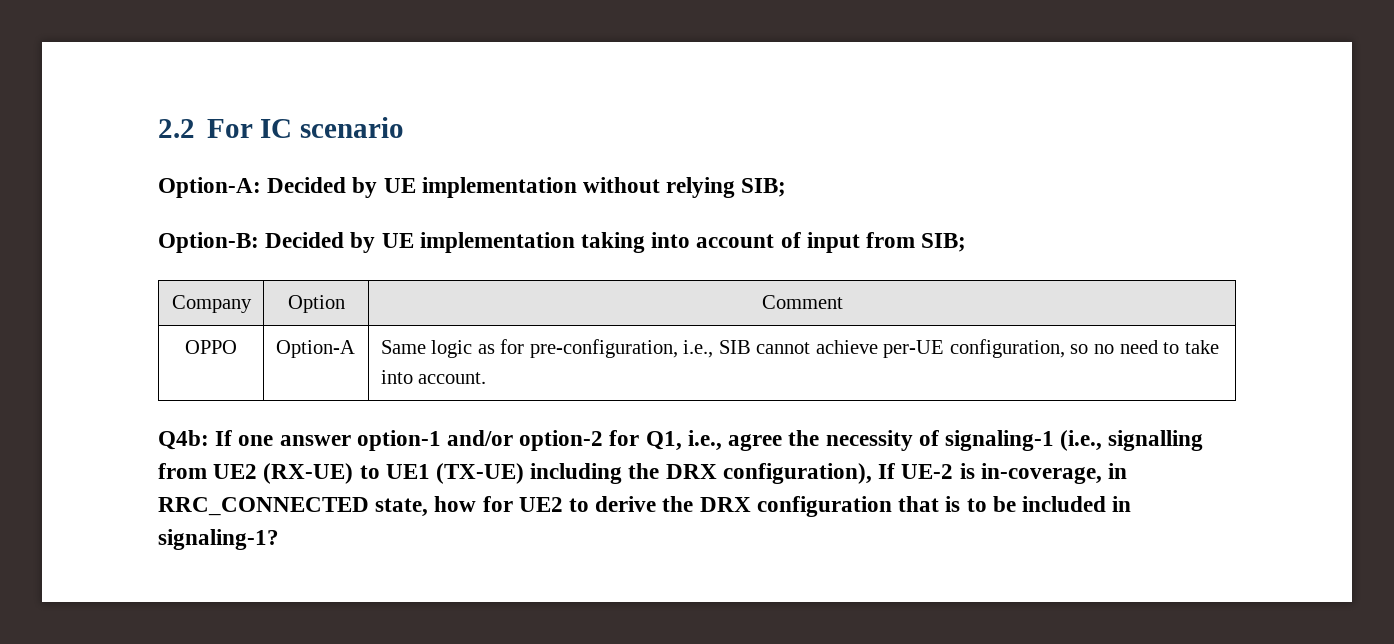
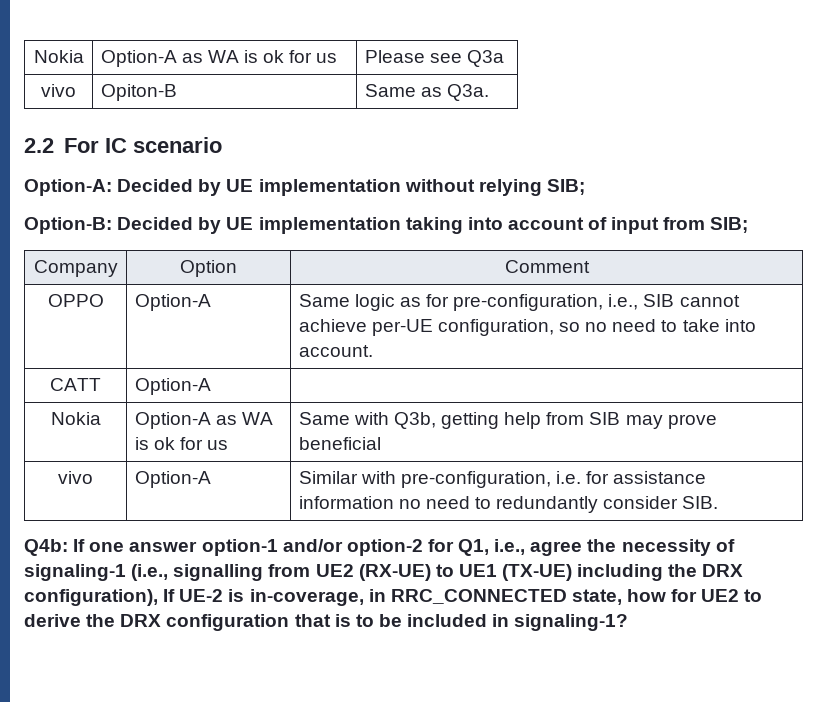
(158, 128) none -> [33,50,84,63] [100,50,338,67] [364,50,504,67] [41,84,76,97] [100,84,177,101] [364,84,489,101] Nokia | Option-A as WA is ok for us | Please see Q3a // vivo | Opiton-B | Same as Q3a. //
(487, 378) none -> [50,378,101,391] [134,378,211,395] [50,412,101,425] [134,412,273,429] [134,437,229,450] [298,412,717,429] [298,437,381,450] [58,471,93,484] [134,471,211,488] [298,471,707,488] [298,496,719,513] // CATT | Option-A | // Nokia | Option-A as WA is ok for us | Same with Q3b, getting help from SIB may prove beneficial // vivo | Option-A | Similar with pre-configuration, i.e. for assistance information no need to redundantly consider SIB.

